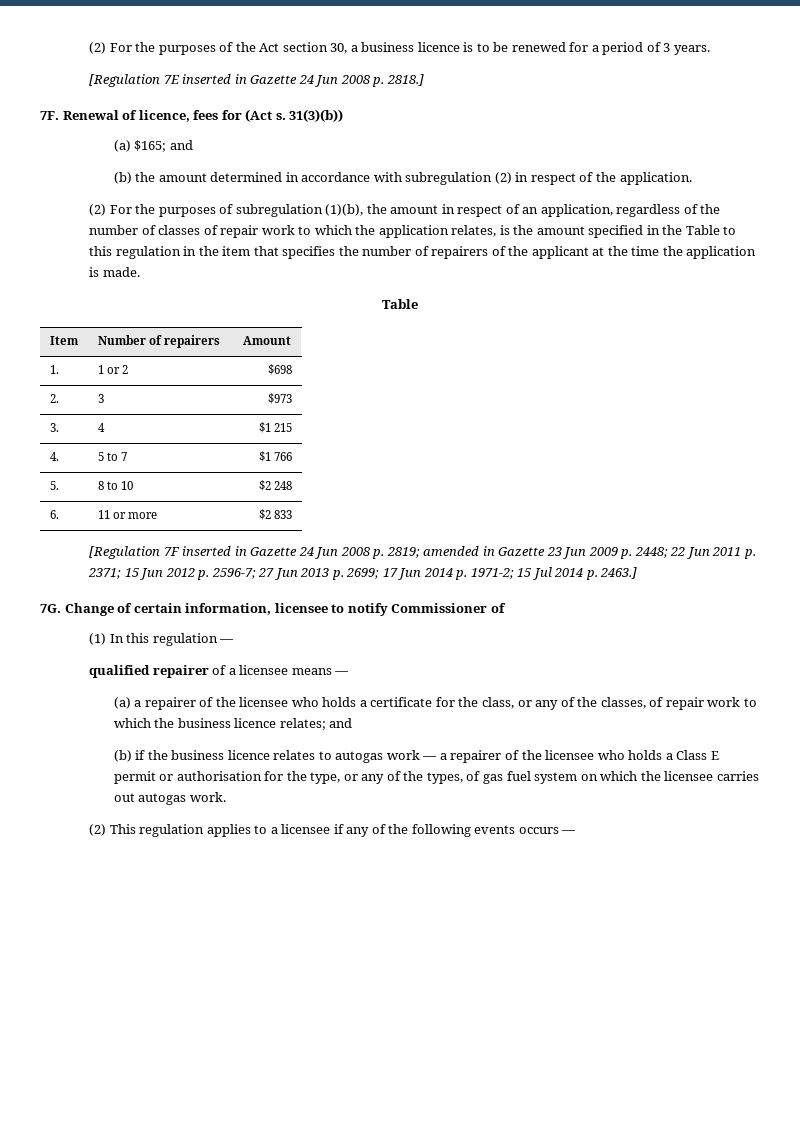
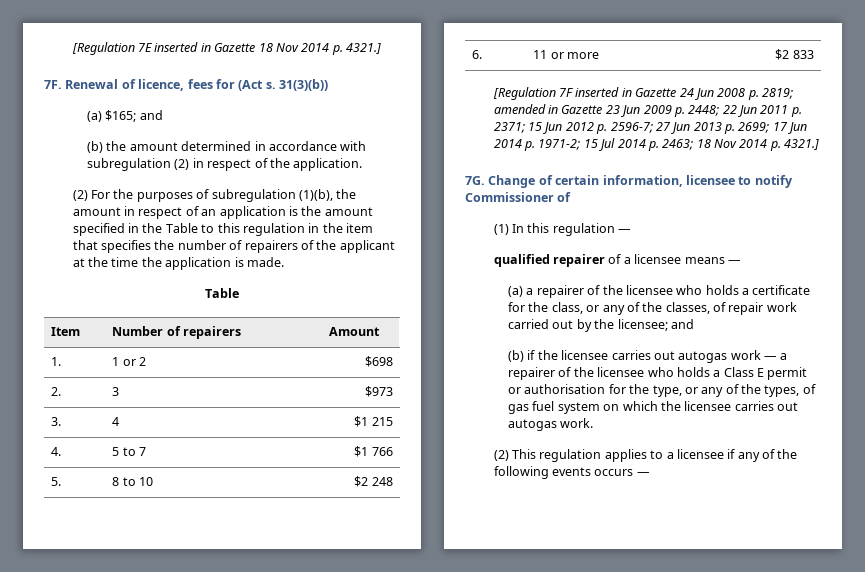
[89,42,710,55] (2) For the purposes of the Act section 30, a business licence is to be renewed for a period of 3 years. // -> (71, 48) none
[298,74,424,87] 24 Jun 2008 p. 2818.] -> [258,43,382,55] 18 Nov 2014 p. 4321.]
[540,204,721,217] [89,225,497,238] application, regardless of the number of classes of repair work to which the application relates, -> [219,206,286,219] application
[600,567,638,579] 2463.] -> [662,139,820,151] 2463; 18 Nov 2014 p. 4321.]
[743,698,757,707] [113,718,326,730] to which the business licence relates; -> [508,319,668,332] carried out by the licensee;
[171,750,332,760] business licence relates to -> [561,350,675,360] licensee carries out

